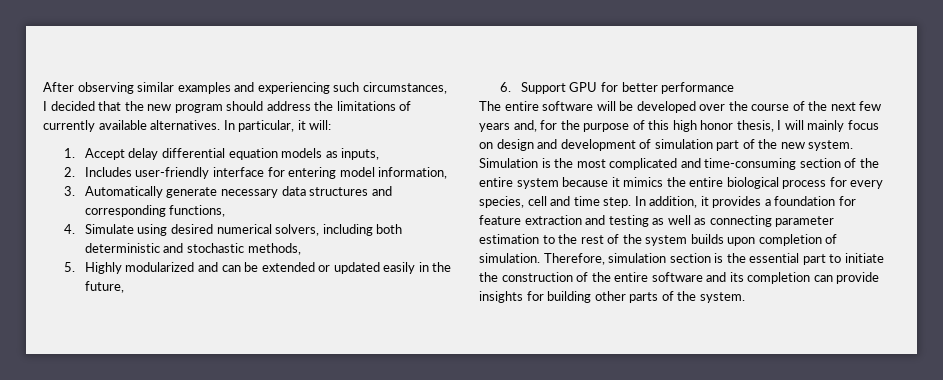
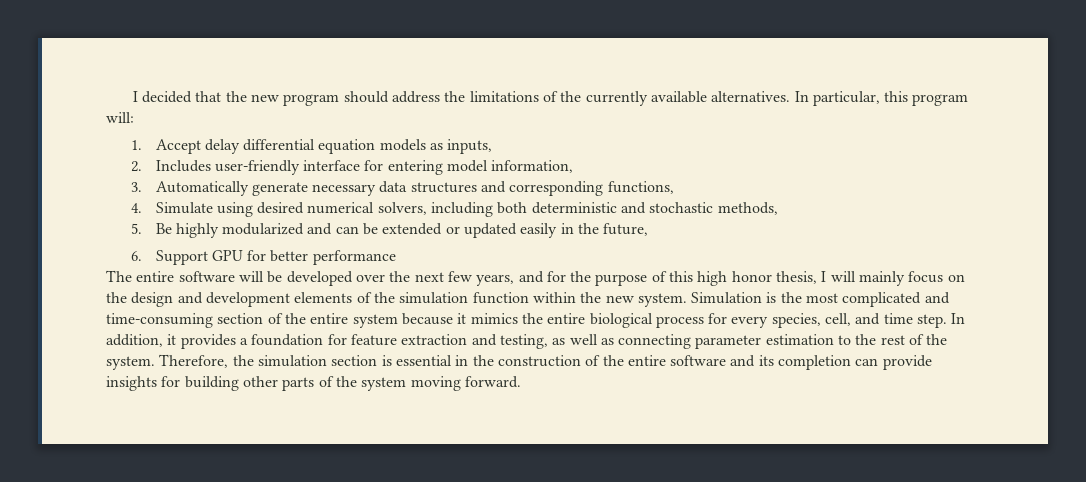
[43,82,447,94] After observing similar examples and experiencing such circumstances, -> (132, 96) none
(412, 106) none -> [560,91,582,102] the
[297,120,306,130] it -> [884,91,969,106] this program
[84,262,122,274] Highly -> [155,223,219,238] Be highly
[751,101,882,111] [479,120,537,132] course of the next few years and, -> [414,271,544,286] next few years, and
(493, 145) none -> [106,292,127,303] the
[639,139,755,151] of simulation part of -> [294,292,576,304] elements of the simulation function within
[527,196,547,206] cell -> [825,313,852,326] cell,
[608,215,649,227] testing -> [499,334,548,349] testing,
[645,234,838,246] [479,253,884,265] system builds upon completion of simulation. Therefore, simulation section is the essential part to initiate -> [106,354,469,370] system. Therefore, the simulation section is essential in
[699,292,745,303] system. -> [361,376,521,391] system moving forward.

